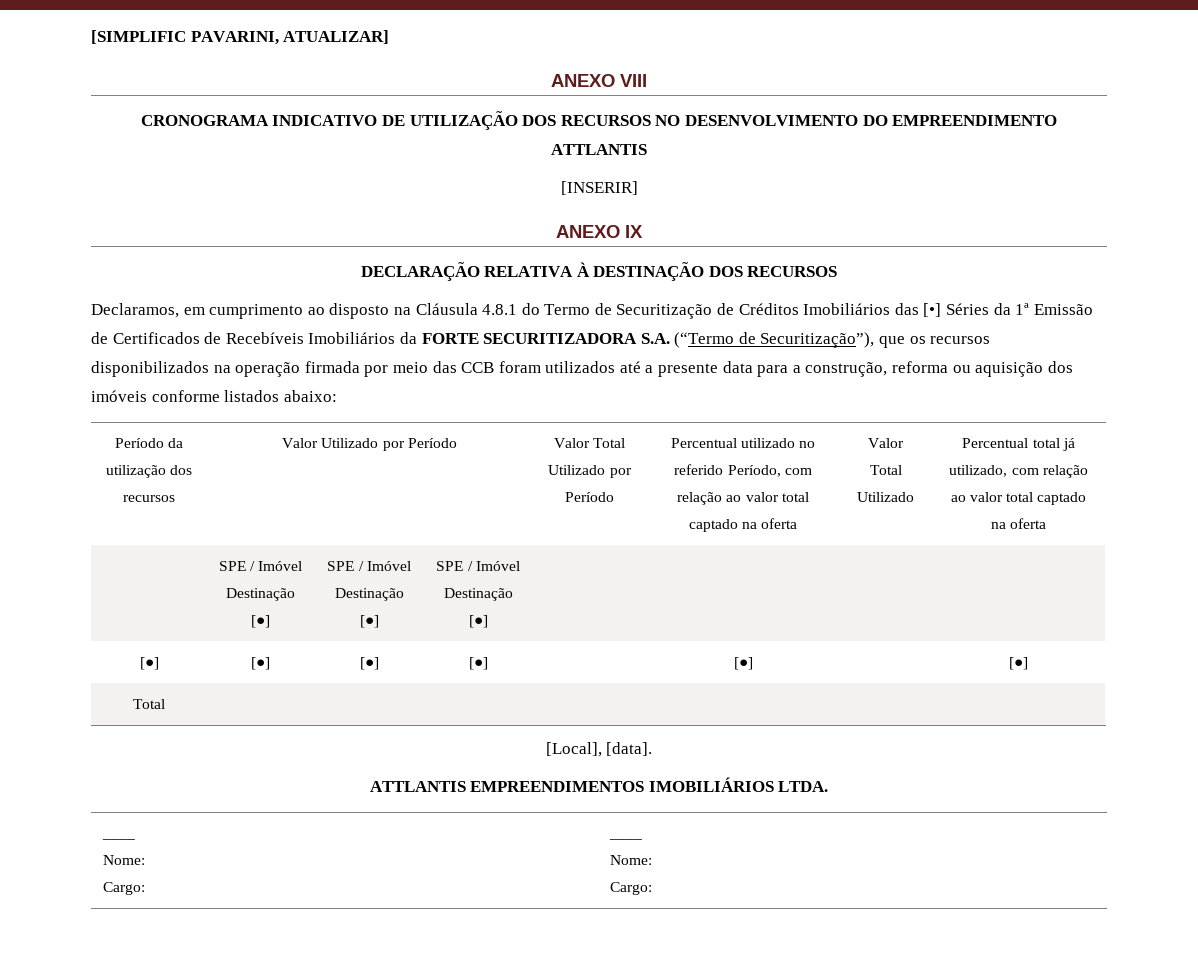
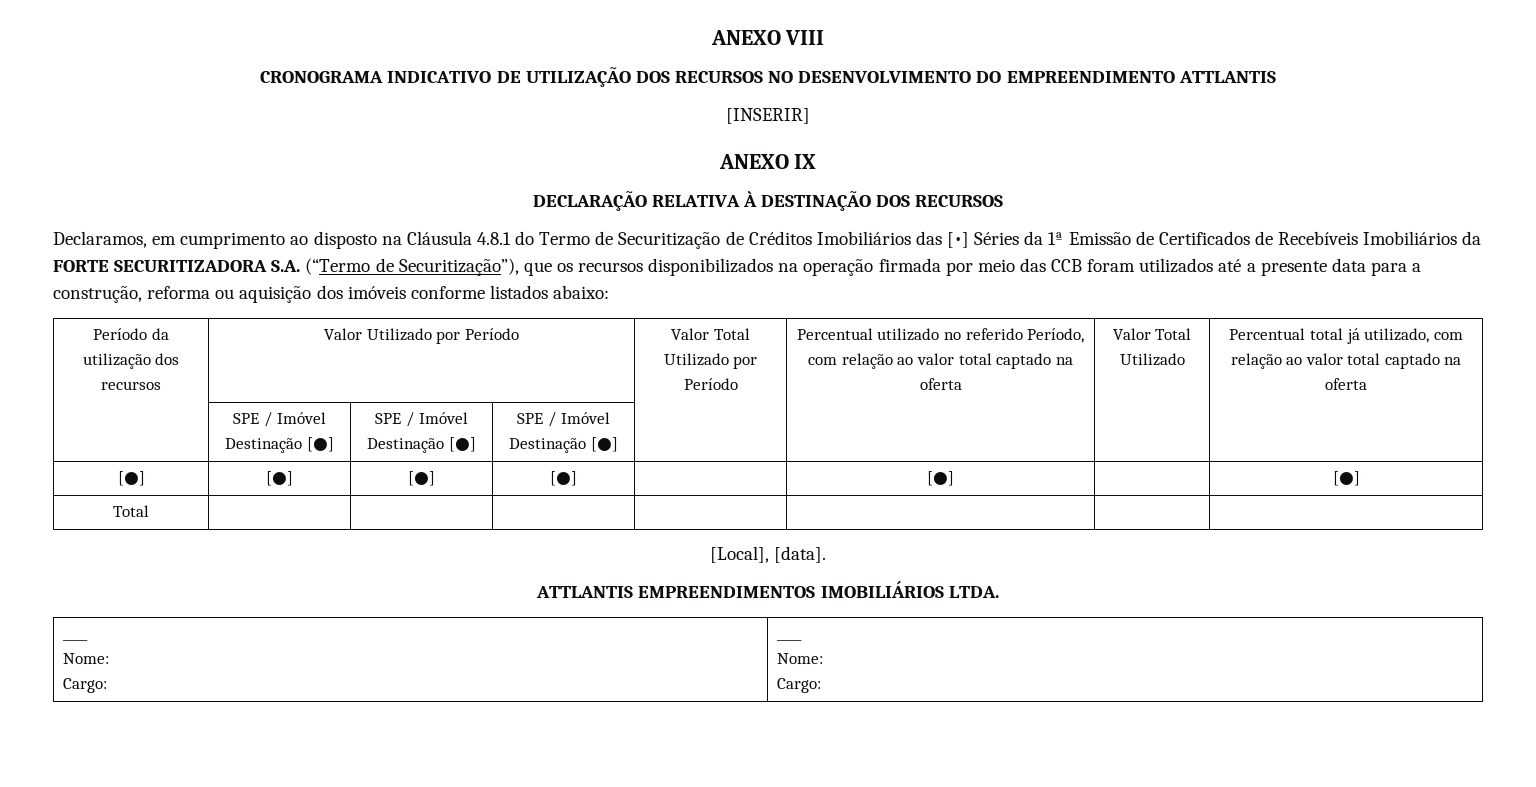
[91,30,390,45] [SIMPLIFIC PAVARINI, ATUALIZAR] // -> (710, 37) none

